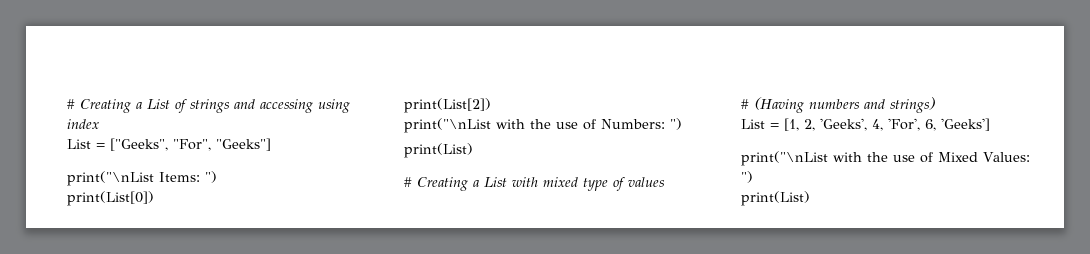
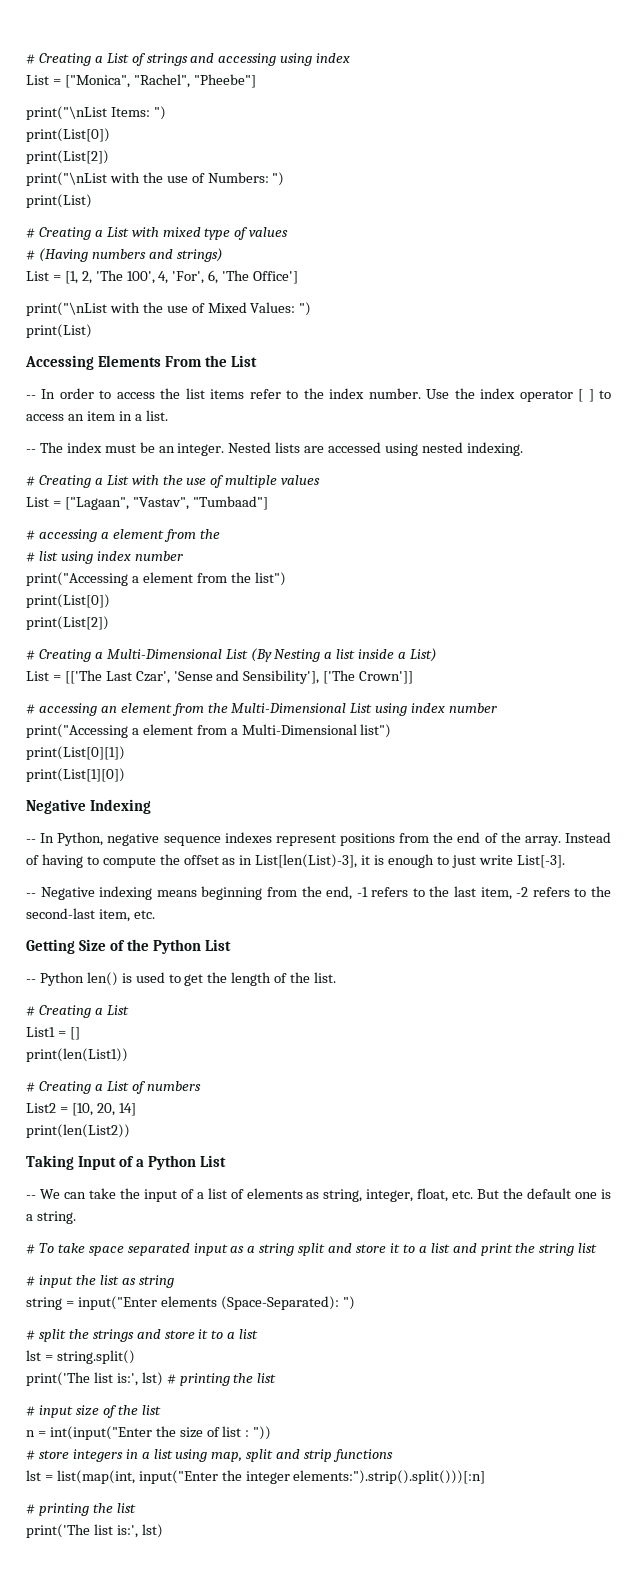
[110,138,271,151] ["Geeks", "For", "Geeks"] -> [64,74,256,88] ["Monica", "Rachel", "Pheebe"]
[820,118,867,131] 'Geeks', -> [95,270,155,284] 'The 100',
[941,118,990,131] 'Geeks'] -> [222,270,299,284] 'The Office']
(810, 198) none -> [25,355,257,370] [26,388,612,402] [26,410,168,421] [26,442,523,456] [26,475,321,488] [26,496,268,510] [26,529,220,542] [26,551,183,564] [26,572,286,586] [26,594,110,608] [26,616,109,630] [26,648,438,662] [26,670,414,684] [26,703,498,716] [26,724,392,738] [26,746,125,760] [26,768,125,782] [26,799,151,814] [26,832,612,846] [26,854,565,868] [26,886,611,900] [26,908,155,922] [26,939,231,954] [26,972,337,986] [26,1005,129,1018] [26,1027,80,1040] [26,1048,128,1062] [26,1081,201,1094] [26,1103,136,1116] [26,1124,130,1138] [26,1155,226,1170] [26,1188,611,1202] [26,1211,76,1224] [26,1243,598,1256] [26,1275,174,1288] [26,1296,355,1310] [26,1329,259,1342] [26,1350,135,1364] [26,1372,277,1386] [26,1405,161,1418] [26,1426,272,1440] [26,1449,394,1462] [26,1470,486,1484] [26,1503,136,1516] [26,1524,163,1538] // Accessing Elements From the List // -- In order to access the list items refer to the index number. Use the index operator [ ] to access an item in a list. // -- The index must be an integer. Nested lists are accessed using nested indexing. // # Creating a List with the use of multiple values // List = ["Lagaan", "Vastav", "Tumbaad"] // # accessing a element from the // # list using index number // print("Accessing a element from the list") // print(List[0]) // print(List[2]) // # Creating a Multi-Dimensional List (By Nesting a list inside a List) // List = [['The Last Czar', 'Sense and Sensibility'], ['The Crown']] // # accessing an element from the Multi-Dimensional List using index number // print("Accessing a element from a Multi-Dimensional list") // print(List[0][1]) // print(List[1][0]) // Negative Indexing // -- In Python, negative sequence indexes represent positions from the end of the array. Instead of having to compute the offset as in List[len(List)-3], it is enough to just write List[-3]. // -- Negative indexing means beginning from the end, -1 refers to the last item, -2 refers to the second-last item, etc. // Getting Size of the Python List // -- Python len() is used to get the length of the list. // # Creating a List // List1 = [] // print(len(List1)) // # Creating a List of numbers // List2 = [10, 20, 14] // print(len(List2)) // Taking Input of a Python List // -- We can take the input of a list of elements as string, integer, float, etc. But the default one is a string. // # To take space separated input as a string split and store it to a list and print the string list // # input the list as string // string = input("Enter elements (Space-Separated): ") // # split the strings and store it to a list // lst = string.split() // print('The list is:', lst) # printing the list // # input size of the list // n = int(input("Enter the size of list : ")) // # store integers in a list using map, split and strip functions // lst = list(map(int, input("Enter the integer elements:").strip().split()))[:n] // # printing the list // print('The list is:', lst)

